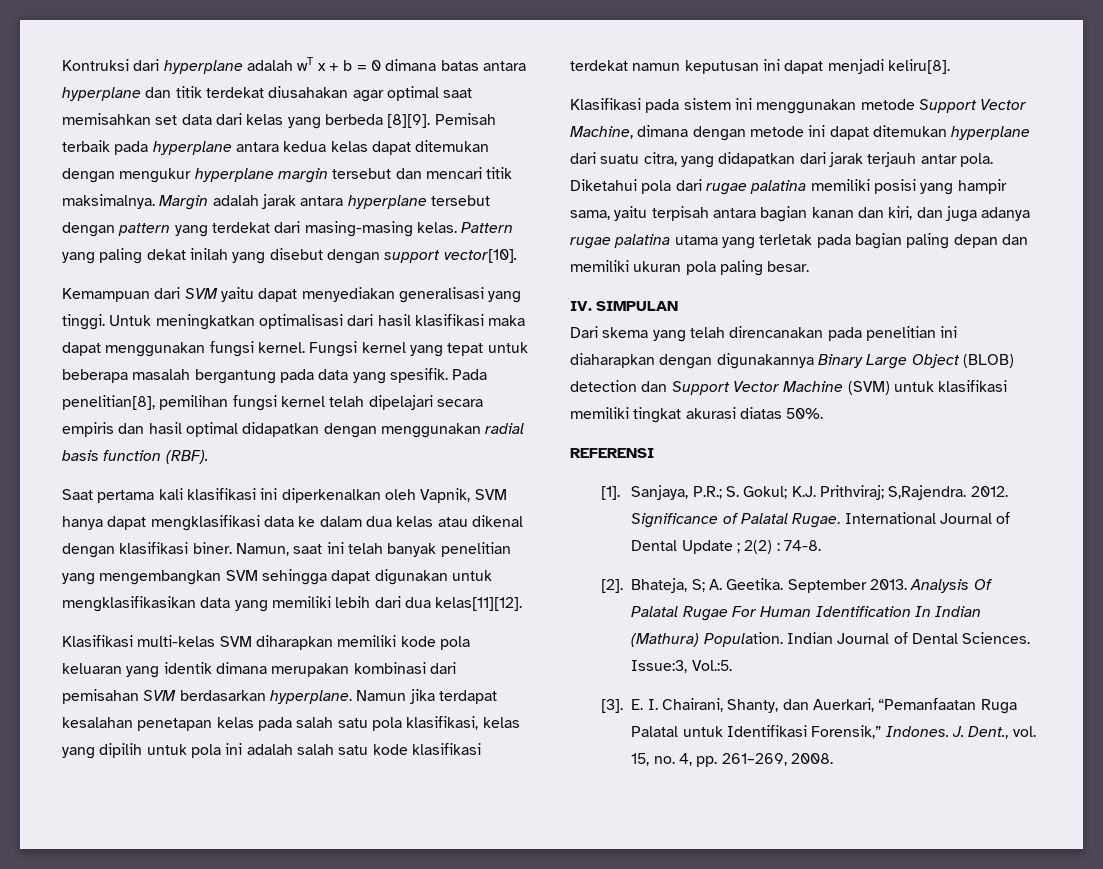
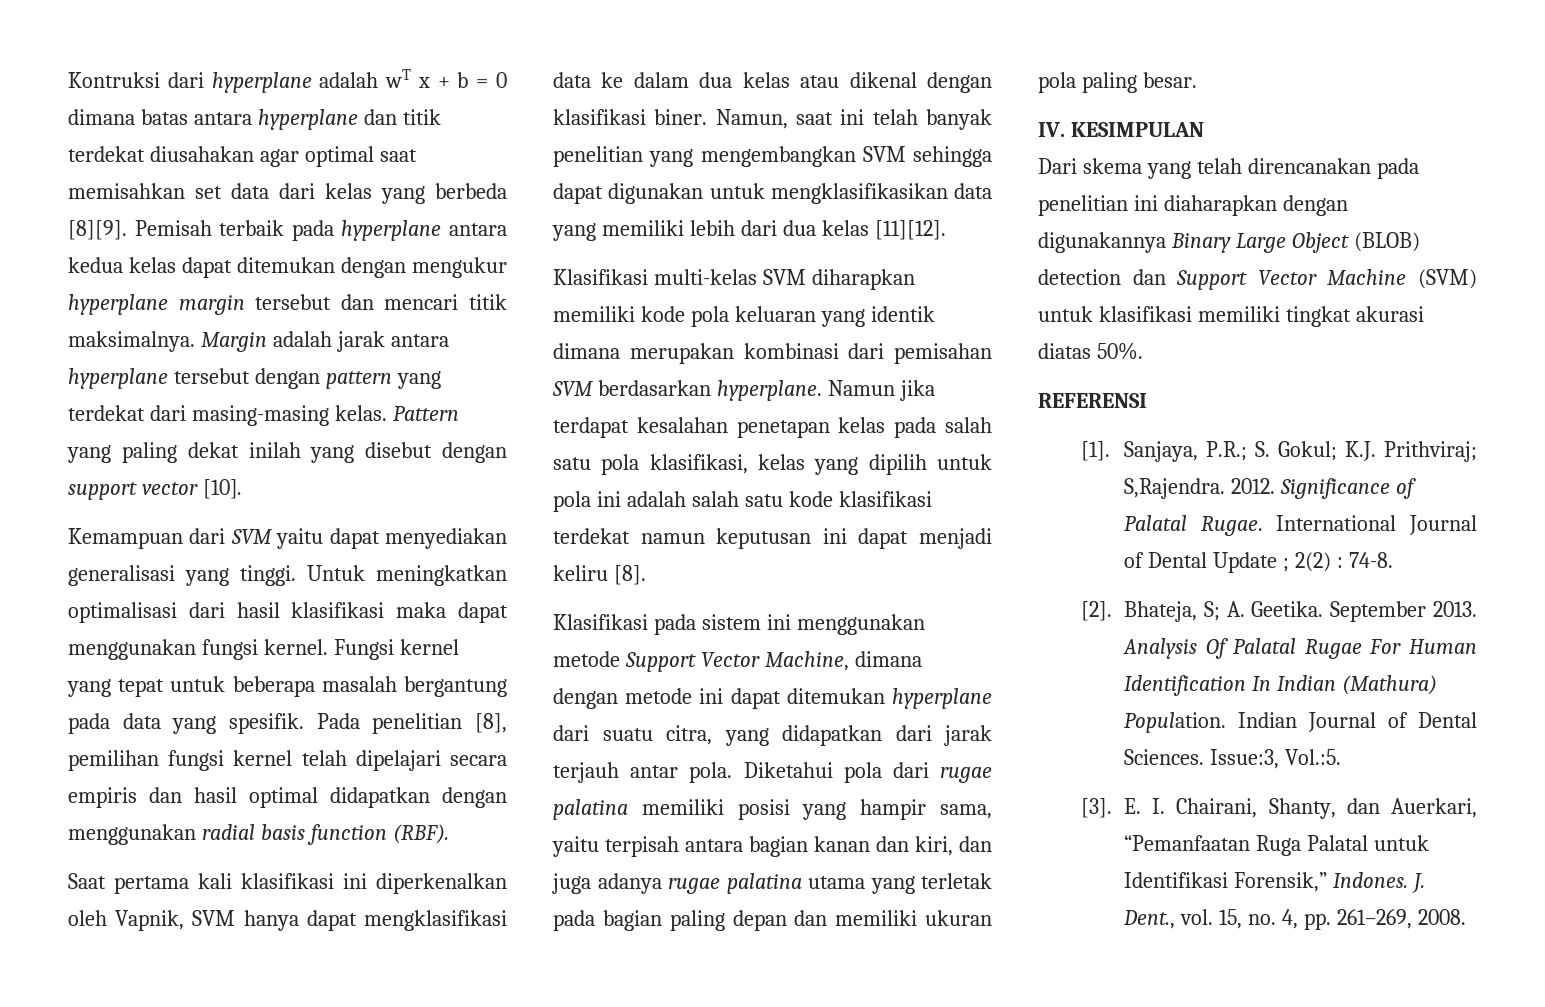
[443,249,517,263] vector[10]. -> [141,479,242,499] vector [10].
[62,395,155,410] penelitian[8], -> [372,713,507,734] penelitian [8],
[435,597,523,611] kelas[11][12]. -> [821,220,946,240] kelas [11][12].
[887,59,950,74] keliru[8]. -> [553,565,646,585] keliru [8].
[596,301,679,311] SIMPULAN -> [1070,122,1204,137] KESIMPULAN

